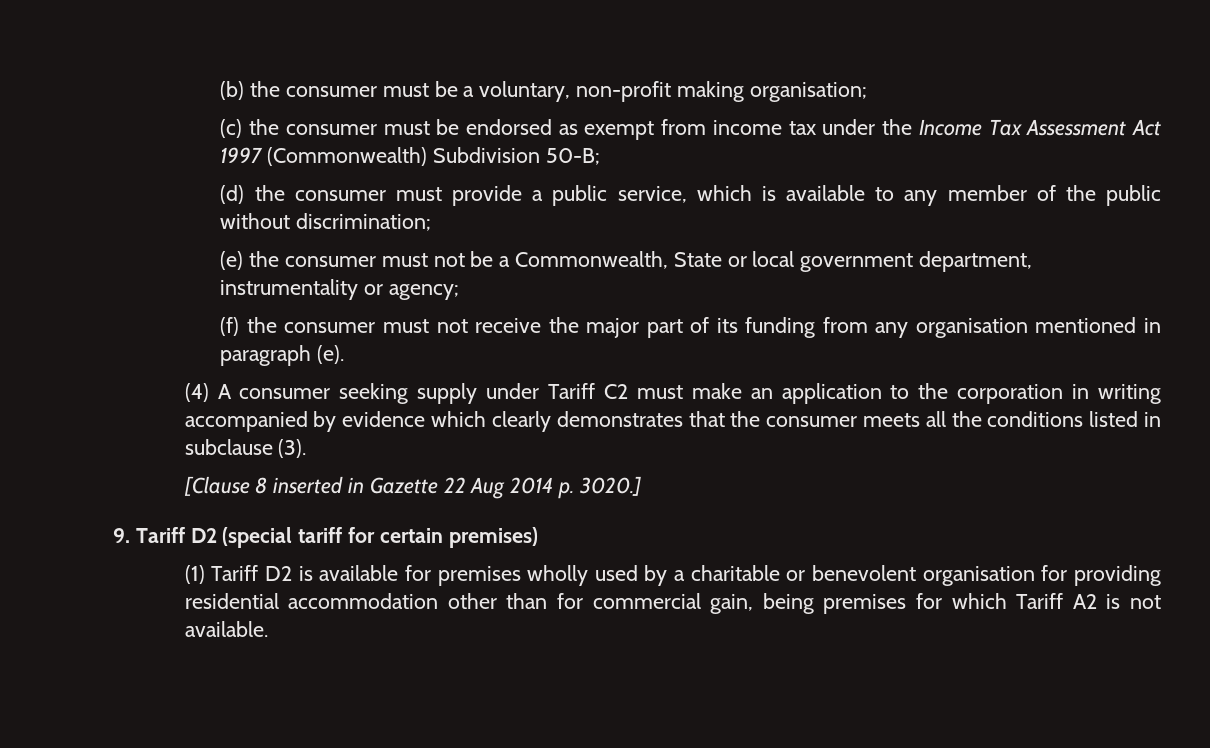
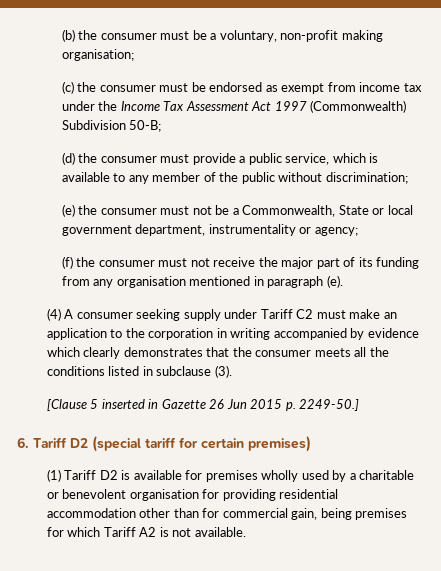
[255,477,268,494] 8 -> [90,399,99,409] 5
[443,476,641,499] [113,528,130,543] 22 Aug 2014 p. 3020.] // 9. -> [209,399,360,411] [17,437,29,448] 26 Jun 2015 p. 2249-50.] // 6.

